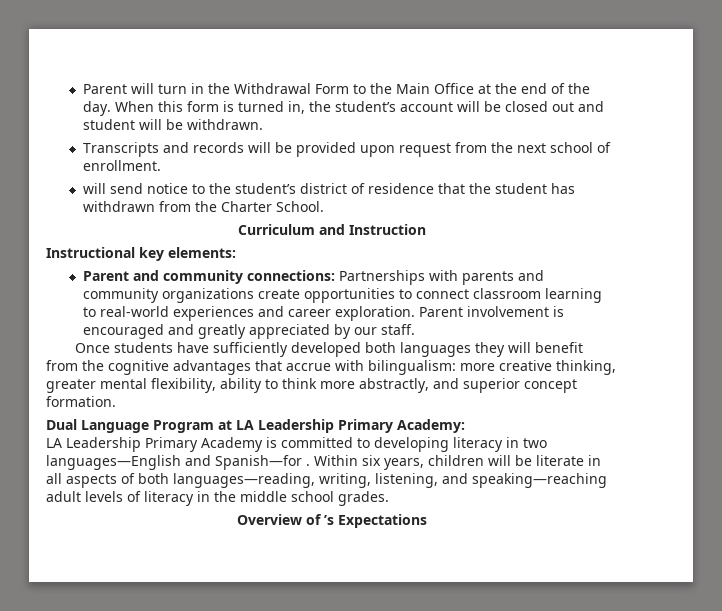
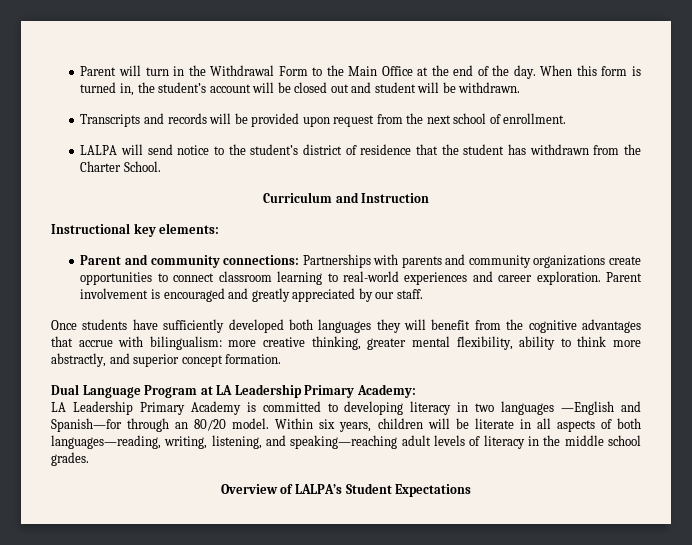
(161, 165) none -> [80,145,118,155] LALPA
[46,455,310,470] languages—English and Spanish—for . -> [501,401,641,415] [51,418,270,432] languages —English and Spanish—for through an 80/20 model.
[323,515,334,525] ’s -> [295,483,392,494] LALPA’s Student

